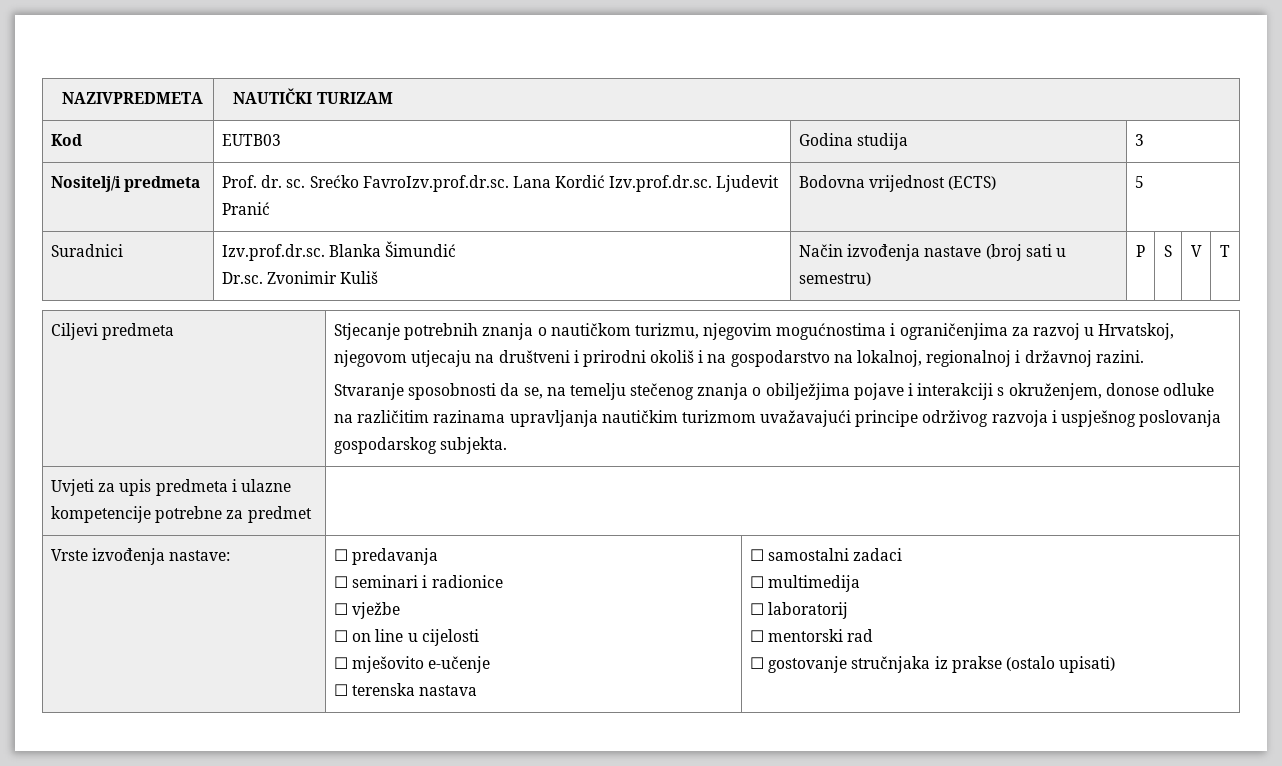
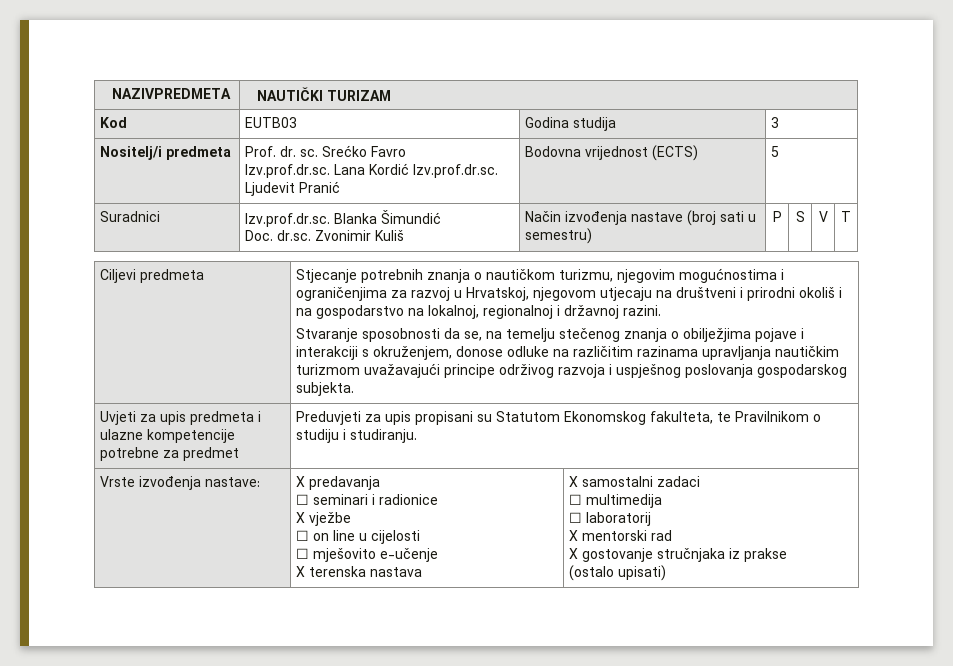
[362,175,509,192] FavroIzv.prof.dr.sc. -> [371,146,407,157] [245,164,331,178] Favro // Izv.prof.dr.sc.
[221,272,263,284] Dr.sc. -> [245,230,312,241] Doc. dr.sc.
(312, 514) none -> [296,411,822,425] [296,429,418,443] Preduvjeti za upis propisani su Statutom Ekonomskog fakulteta, te Pravilnikom o studiju i studiranju.
[333,549,348,561] ☐ -> [296,476,306,487] X
[333,603,348,615] ☐ -> [296,512,306,523] X
[333,684,348,696] ☐ -> [296,566,306,577] X
[749,549,764,561] ☐ -> [569,476,579,487] X
[749,630,764,642] ☐ -> [569,530,579,541] X
[749,657,764,669] ☐ -> [569,548,579,559] X
(1002, 664) none -> (788, 555) //

